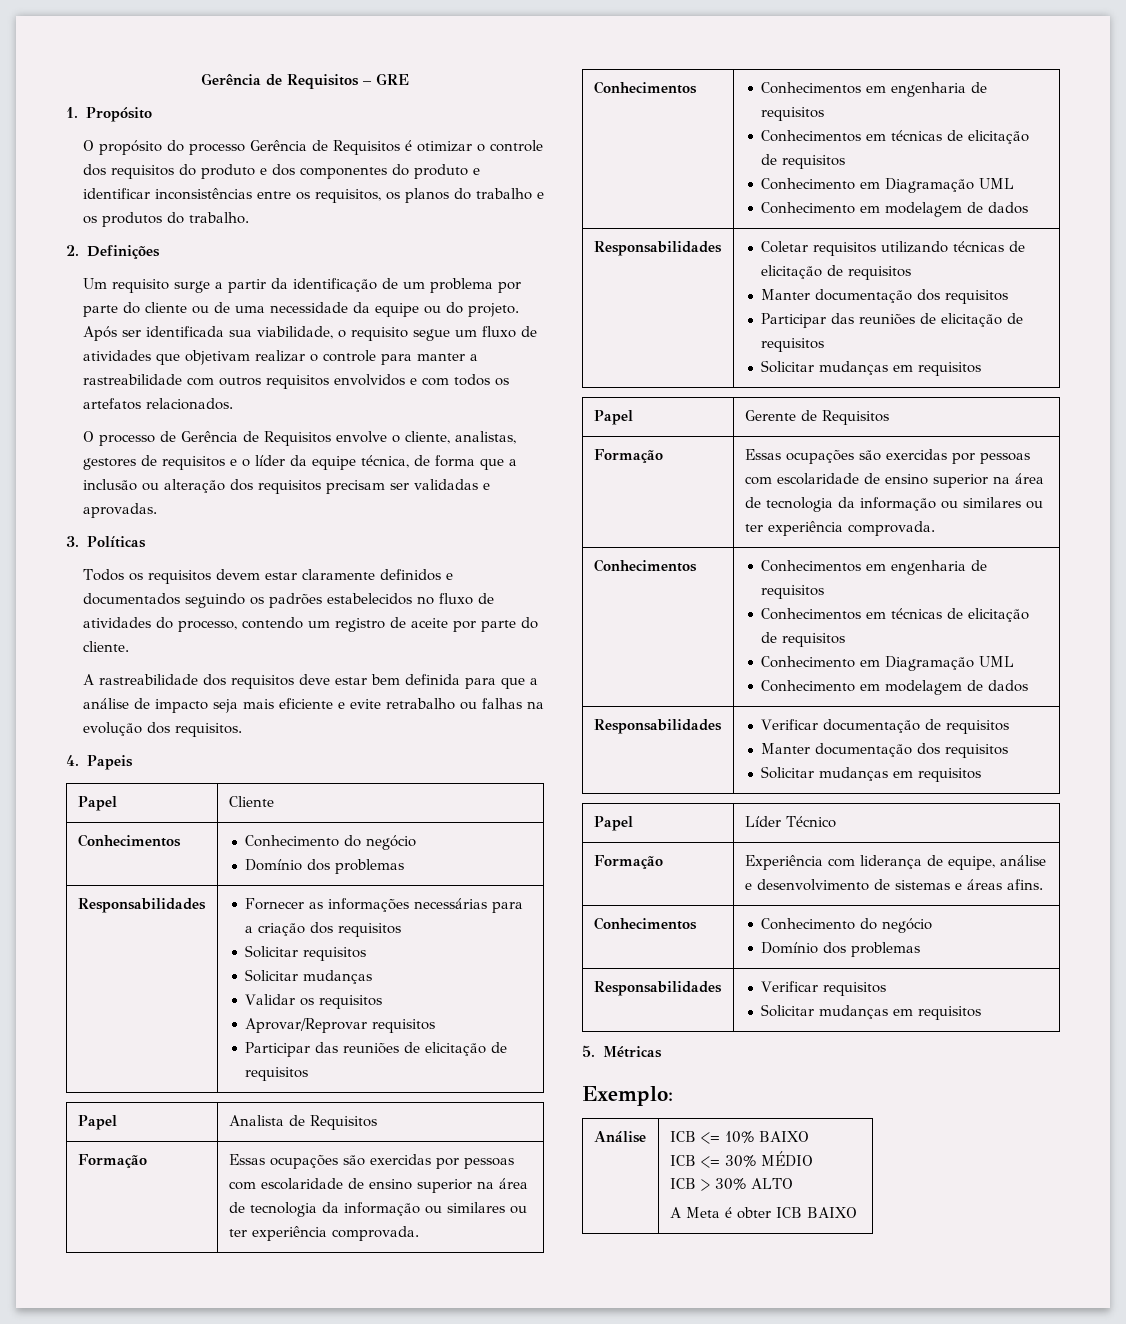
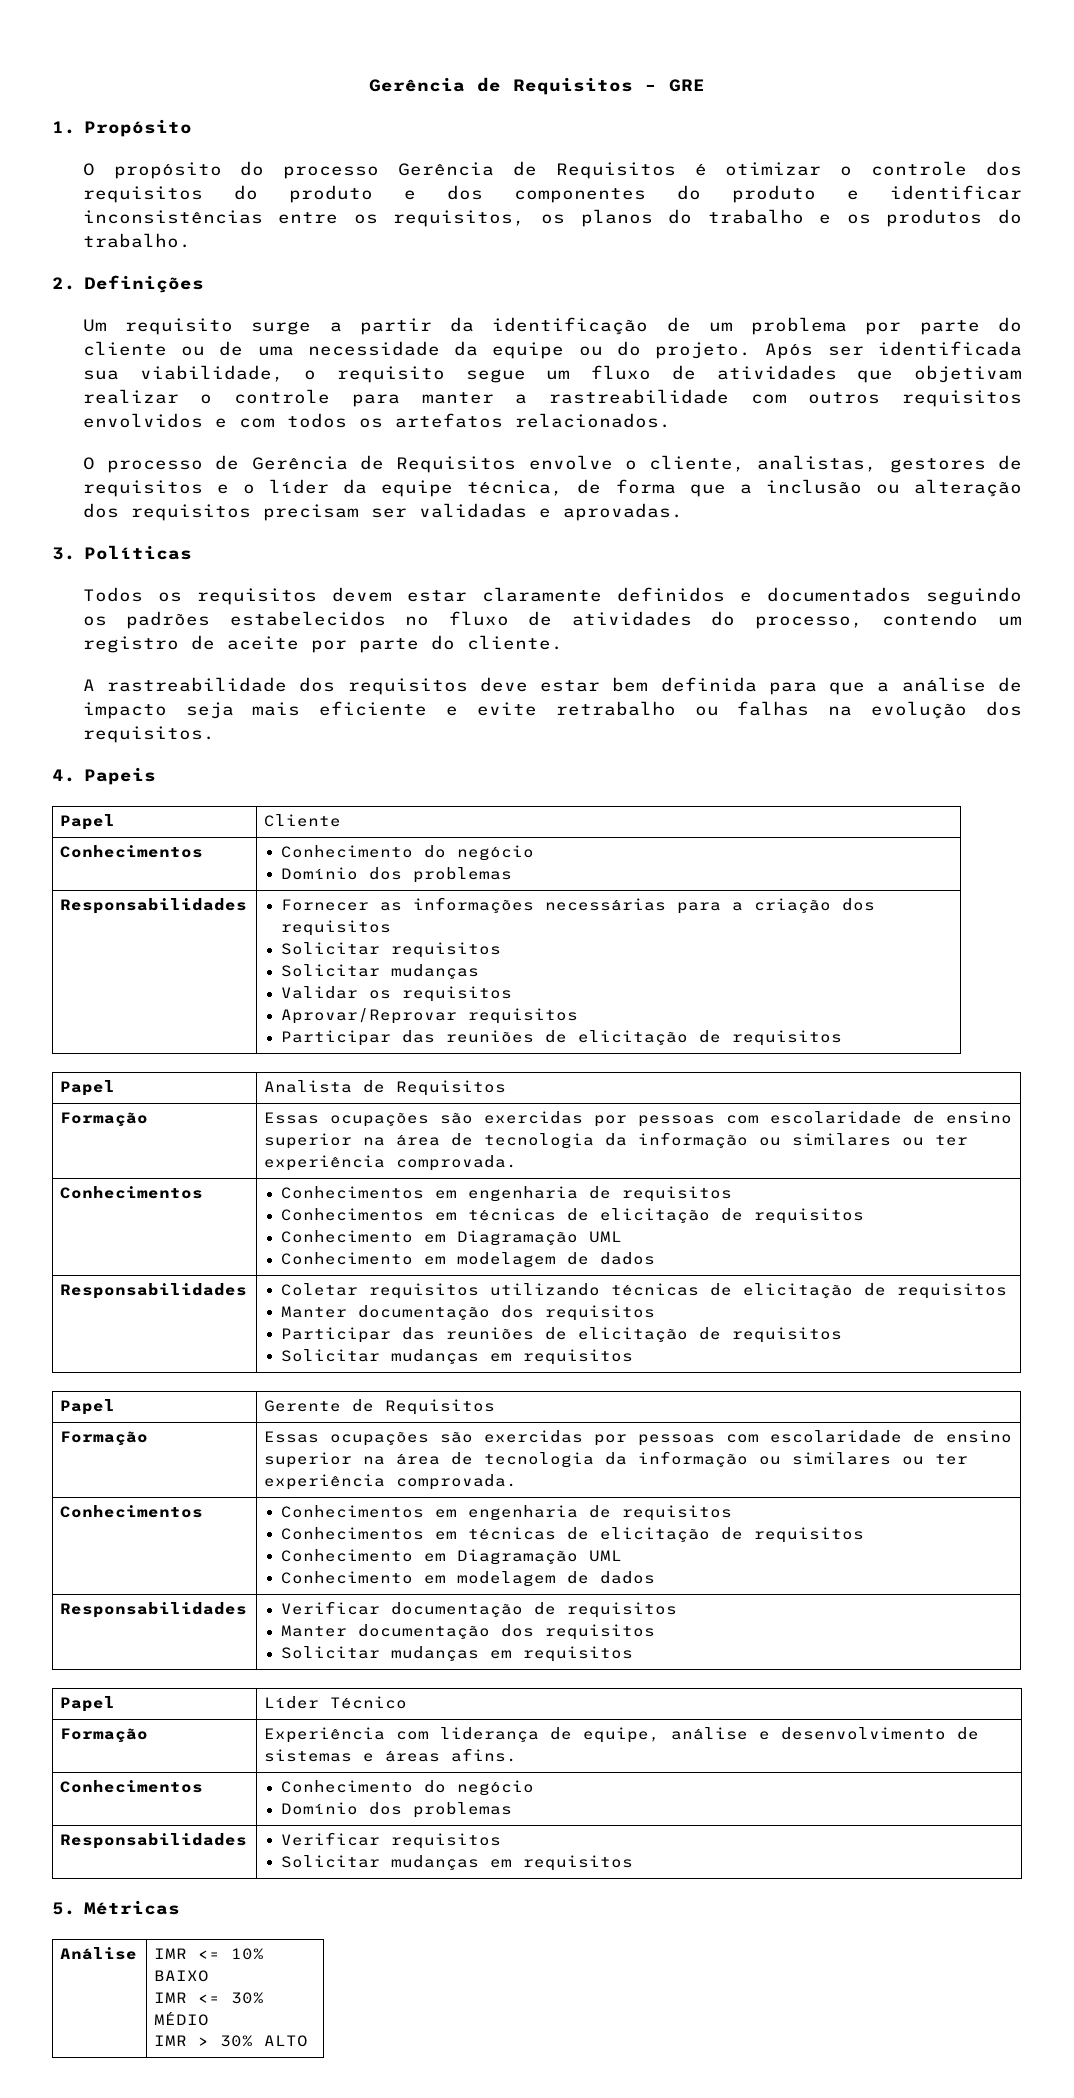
[582,1086,673,1106] // Exemplo: -> (181, 1907) none
[669,1131,696,1142] ICB -> [154,1948,188,1959] IMR
[669,1155,696,1166] ICB -> [154,1992,188,2003] IMR
[669,1178,696,1189] ICB -> [154,2035,188,2046] IMR
[669,1207,857,1219] // A Meta é obter ICB BAIXO -> (309, 2041) none

